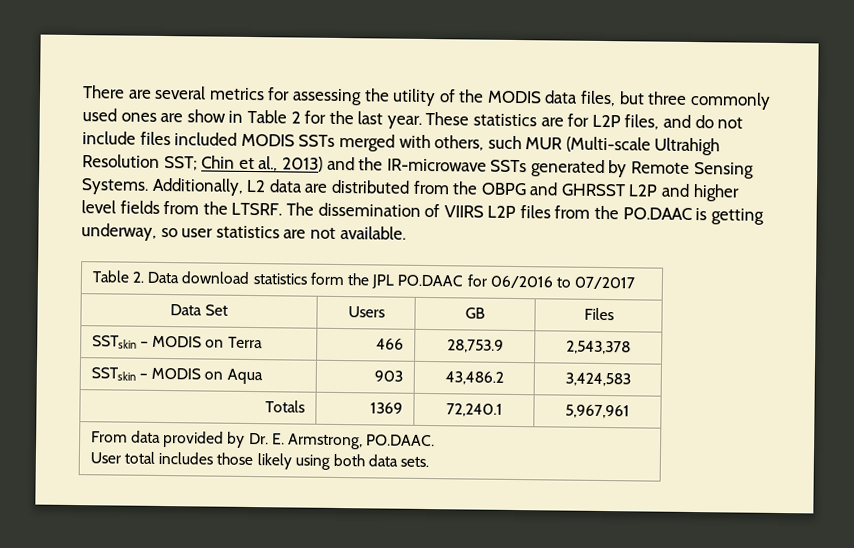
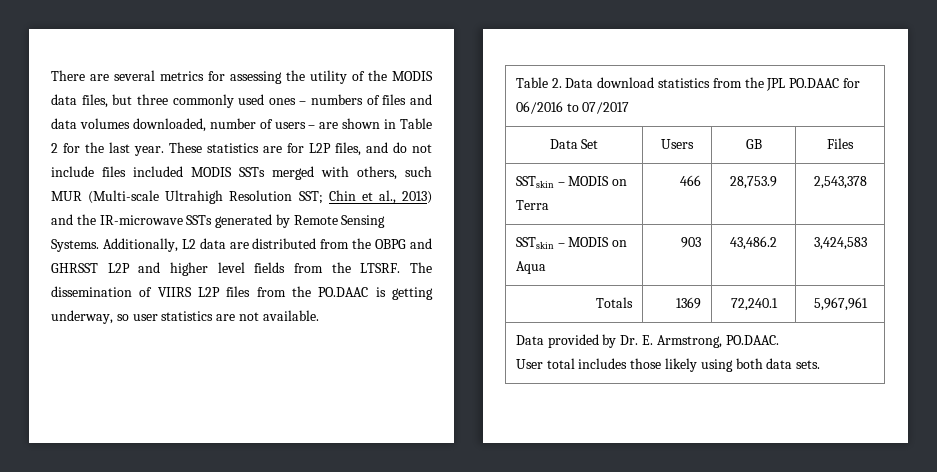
[160,109,226,123] are show -> [299,94,432,105] [51,118,381,132] – numbers of files and data volumes downloaded, number of users – are shown
[309,272,345,286] form -> [712,78,742,88] from
[90,430,162,443] From data -> [515,335,544,345] Data

